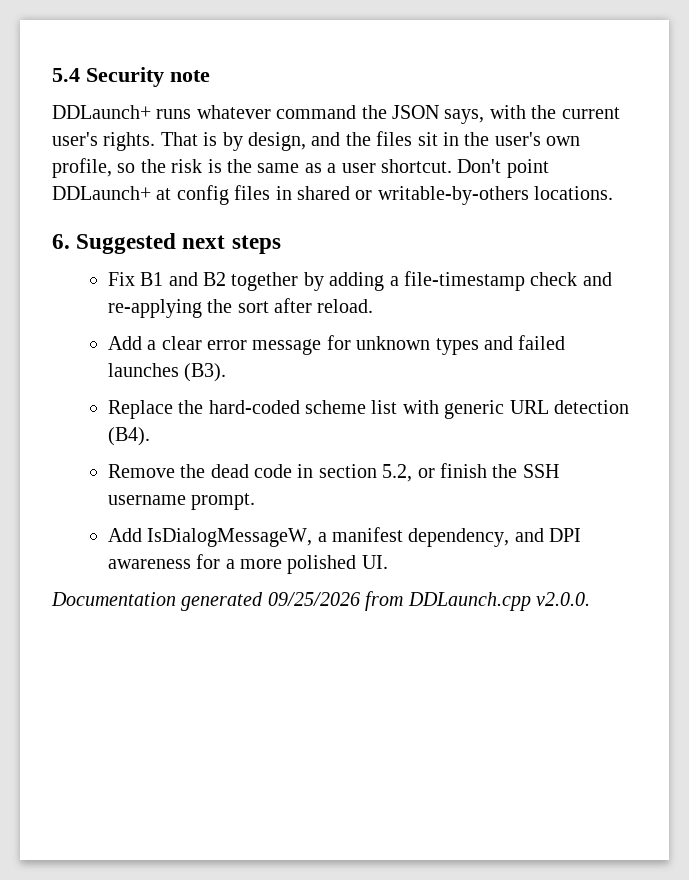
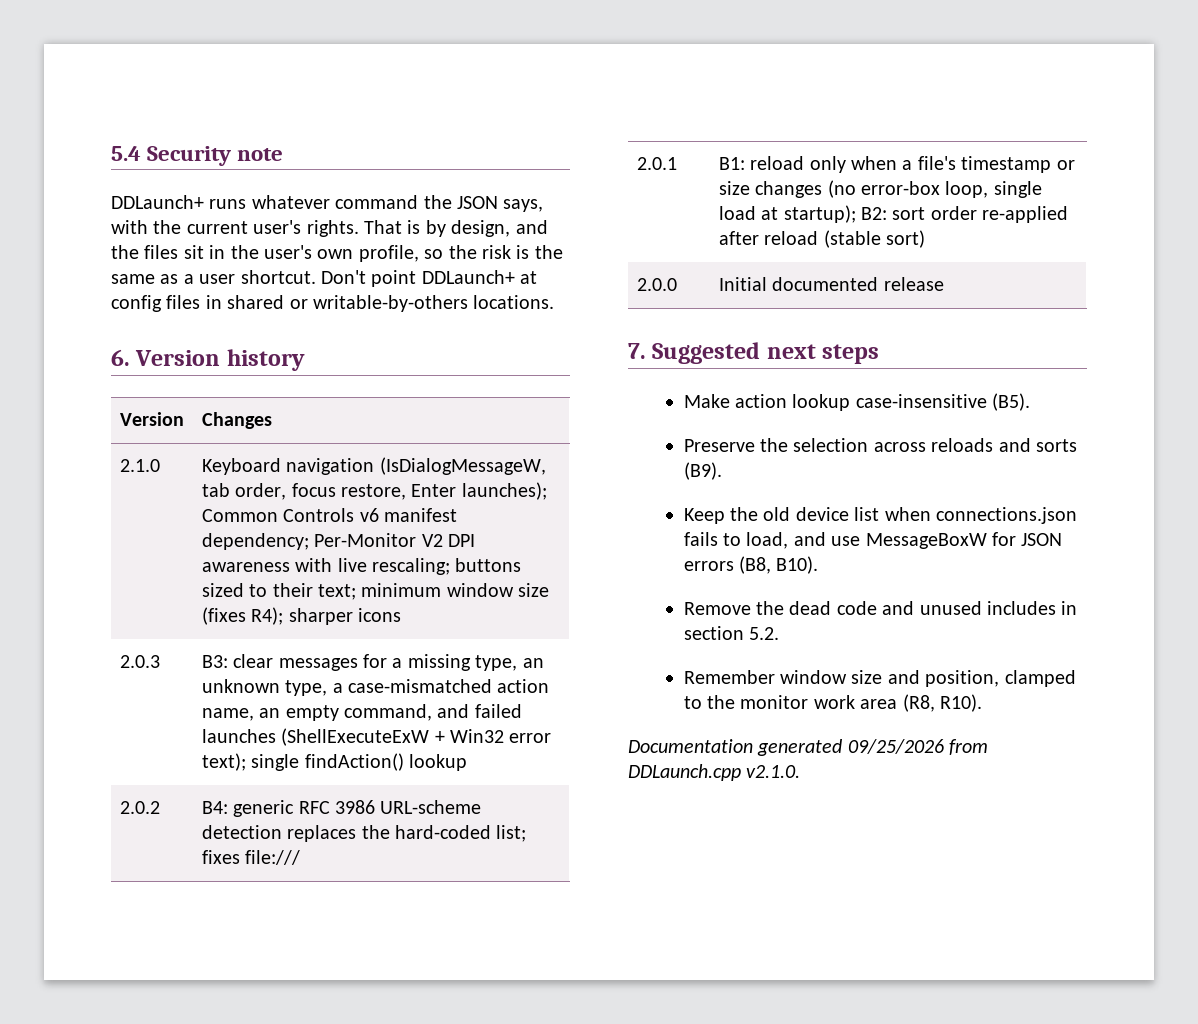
[76,233,281,254] [107,271,612,291] [107,298,374,318] [107,335,566,355] [107,363,227,382] [107,400,629,419] [107,427,150,446] [107,463,559,482] [107,493,256,510] [107,527,582,547] [107,554,388,574] Suggested next steps // Fix B1 and B2 together by adding a file-timestamp check and re-applying the sort after reload. // Add a clear error message for unknown types and failed launches (B3). // Replace the hard-coded scheme list with generic URL detection (B4). // Remove the dead code in section 5.2, or finish the SSH username prompt. // Add IsDialogMessageW, a manifest dependency, and DPI awareness for a more polished UI. -> [135,349,305,371] [119,412,184,426] [201,412,272,429] [119,459,160,472] [201,457,546,475] [201,482,547,500] [201,508,457,522] [201,533,475,550] [201,558,522,575] [201,583,550,600] [201,607,401,625] [119,655,160,668] [201,654,544,671] [201,679,550,696] [201,704,522,721] [201,728,552,746] [201,753,467,771] [119,801,160,814] [201,800,482,817] [201,825,527,842] [201,850,301,865] [636,157,677,170] [718,156,1075,173] [718,180,1042,198] [718,205,1069,223] [718,230,925,248] [636,278,677,291] [718,277,944,291] [628,342,880,364] [683,393,1031,411] [683,438,1077,452] [683,462,722,480] [683,507,1077,524] [683,532,1063,549] [683,556,819,574] [683,601,1078,615] [683,626,779,640] [683,670,1076,687] [683,694,982,712] Version history // Version | Changes // 2.1.0 | Keyboard navigation (IsDialogMessageW, tab order, focus restore, Enter launches); Common Controls v6 manifest dependency; Per-Monitor V2 DPI awareness with live rescaling; buttons sized to their text; minimum window size (fixes R4); sharper icons // 2.0.3 | B3: clear messages for a missing type, an unknown type, a case-mismatched action name, an empty command, and failed launches (ShellExecuteExW + Win32 error text); single findAction() lookup // 2.0.2 | B4: generic RFC 3986 URL-scheme detection replaces the hard-coded list; fixes file:/// // 2.0.1 | B1: reload only when a file's timestamp or size changes (no error-box loop, single load at startup); B2: sort order re-applied after reload (stable sort) // 2.0.0 | Initial documented release // 7. Suggested next steps // Make action lookup case-insensitive (B5). // Preserve the selection across reloads and sorts (B9). // Keep the old device list when connections.json fails to load, and use MessageBoxW for JSON errors (B8, B10). // Remove the dead code and unused includes in section 5.2. // Remember window size and position, clamped to the monitor work area (R8, R10).
[536,592,590,606] v2.0.0. -> [746,765,801,778] v2.1.0.

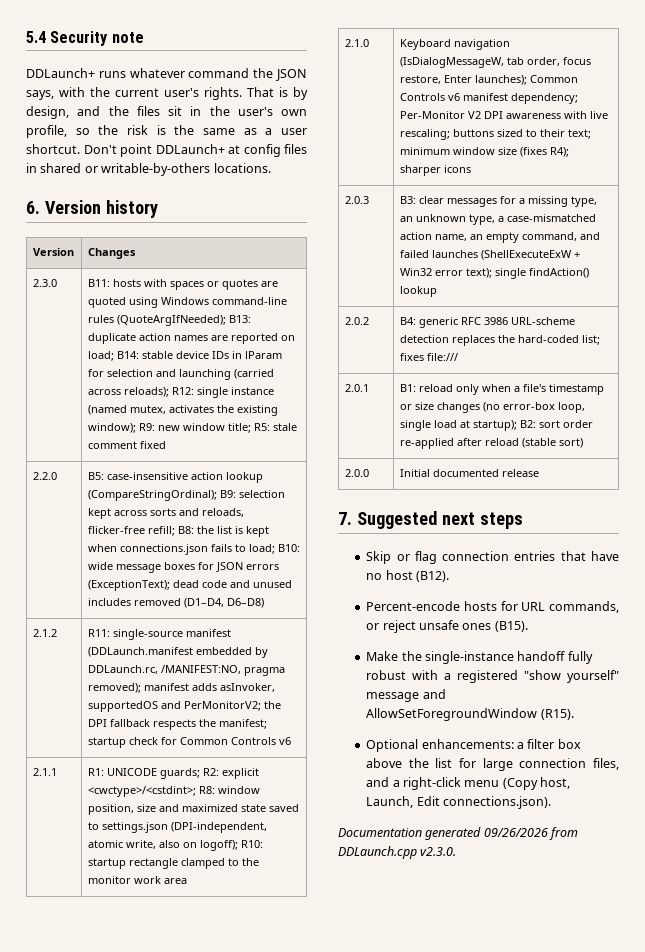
(272, 420) none -> [32,279,57,287] [87,279,278,290] [87,297,287,308] [87,315,251,326] [87,333,295,344] [87,351,282,361] [87,369,274,380] [87,387,274,398] [87,405,278,416] [87,423,297,433] [87,441,166,449] [32,472,57,480] [87,472,263,483] [87,490,285,501] [87,508,244,519] [87,526,269,537] [87,544,300,555] [87,562,279,573] [87,580,292,591] [87,598,264,608] [32,629,57,637] [87,629,231,640] [87,647,268,658] [87,665,285,676] [87,683,275,693] [87,701,281,712] [87,719,267,730] [87,737,291,748] [32,768,57,776] [87,768,259,779] [87,786,260,797] [87,804,299,815] [87,822,267,833] [87,840,263,851] [87,858,259,869] [87,876,187,884] // 2.3.0 | B11: hosts with spaces or quotes are quoted using Windows command-line rules (QuoteArgIfNeeded); B13: duplicate action names are reported on load; B14: stable device IDs in lParam for selection and launching (carried across reloads); R12: single instance (named mutex, activates the existing window); R9: new window title; R5: stale comment fixed // 2.2.0 | B5: case-insensitive action lookup (CompareStringOrdinal); B9: selection kept across sorts and reloads, flicker-free refill; B8: the list is kept when connections.json fails to load; B10: wide message boxes for JSON errors (ExceptionText); dead code and unused includes removed (D1–D4, D6–D8) // 2.1.2 | R11: single-source manifest (DDLaunch.manifest embedded by DDLaunch.rc, /MANIFEST:NO, pragma removed); manifest adds asInvoker, supportedOS and PerMonitorV2; the DPI fallback respects the manifest; startup check for Common Controls v6 // 2.1.1 | R1: UNICODE guards; R2: explicit <cwctype>/<cstdint>; R8: window position, size and maximized state saved to settings.json (DPI-independent, atomic write, also on logoff); R10: startup rectangle clamped to the monitor work area
[683,393,1031,411] [683,438,1077,452] [683,462,722,480] [683,507,1077,524] [683,532,1063,549] [683,556,819,574] [683,601,1078,615] [683,626,779,640] [683,670,1076,687] [683,694,982,712] Make action lookup case-insensitive (B5). // Preserve the selection across reloads and sorts (B9). // Keep the old device list when connections.json fails to load, and use MessageBoxW for JSON errors (B8, B10). // Remove the dead code and unused includes in section 5.2. // Remember window size and position, clamped to the monitor work area (R8, R10). -> [366,551,619,564] [366,570,449,582] [366,601,619,613] [366,620,528,633] [366,651,593,664] [366,670,619,683] [366,689,446,702] [366,708,574,721] [366,739,581,752] [366,758,619,771] [366,777,571,790] [366,796,551,809] Skip or flag connection entries that have no host (B12). // Percent-encode hosts for URL commands, or reject unsafe ones (B15). // Make the single-instance handoff fully robust with a registered "show yourself" message and AllowSetForegroundWindow (R15). // Optional enhancements: a filter box above the list for large connection files, and a right-click menu (Copy host, Launch, Edit connections.json).
[847,739,944,754] 09/25/2026 -> [483,828,548,837] 09/26/2026
[746,765,801,778] v2.1.0. -> [420,847,457,856] v2.3.0.

